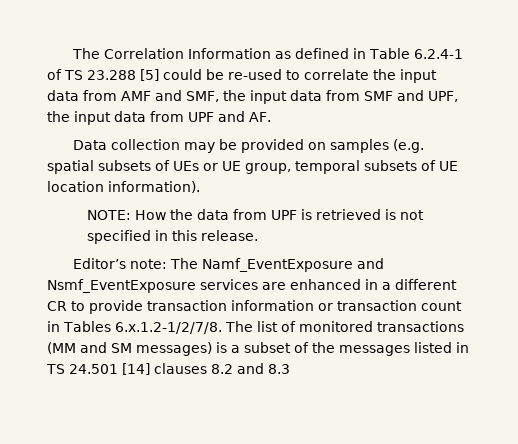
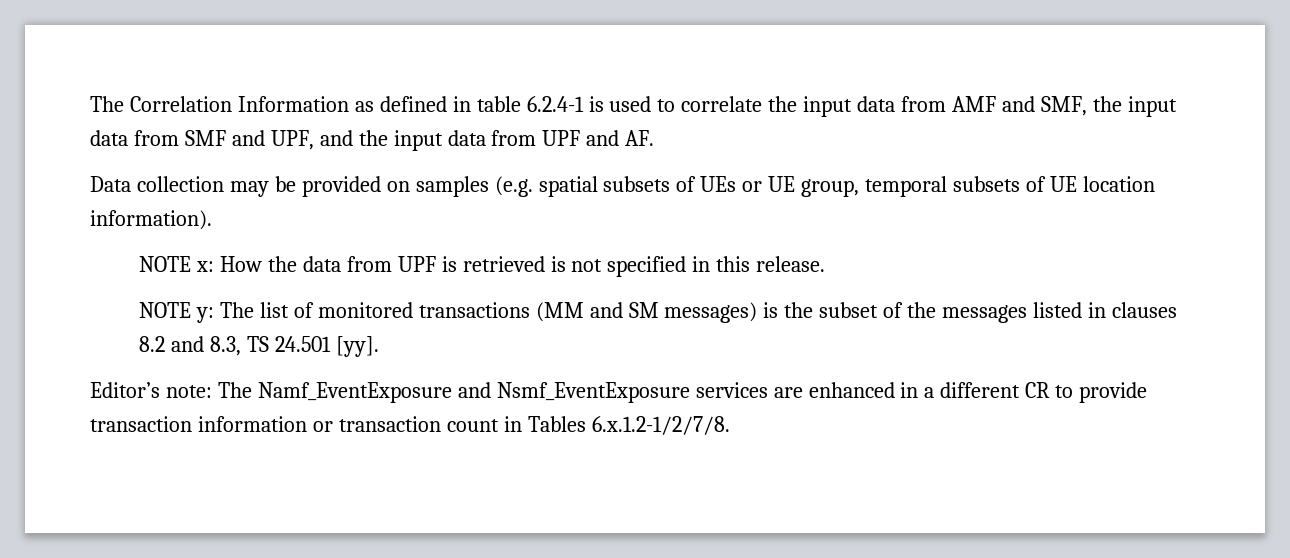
[369,48,464,59] [47,69,282,81] Table 6.2.4-1 of TS 23.288 [5] could be re-used -> [476,96,652,112] table 6.2.4-1 is used
(458, 96) none -> [319,130,353,146] and
[86,210,131,220] NOTE: -> [139,256,215,272] NOTE x:
(258, 235) none -> [139,302,1177,323] [139,336,379,357] // NOTE y: The list of monitored transactions (MM and SM messages) is the subset of the messages listed in clauses 8.2 and 8.3, TS 24.501 [yy].
[224,321,464,332] [47,342,469,356] [46,363,290,375] The list of monitored transactions (MM and SM messages) is a subset of the messages listed in TS 24.501 [14] clauses 8.2 and 8.3 -> (730, 425) none

